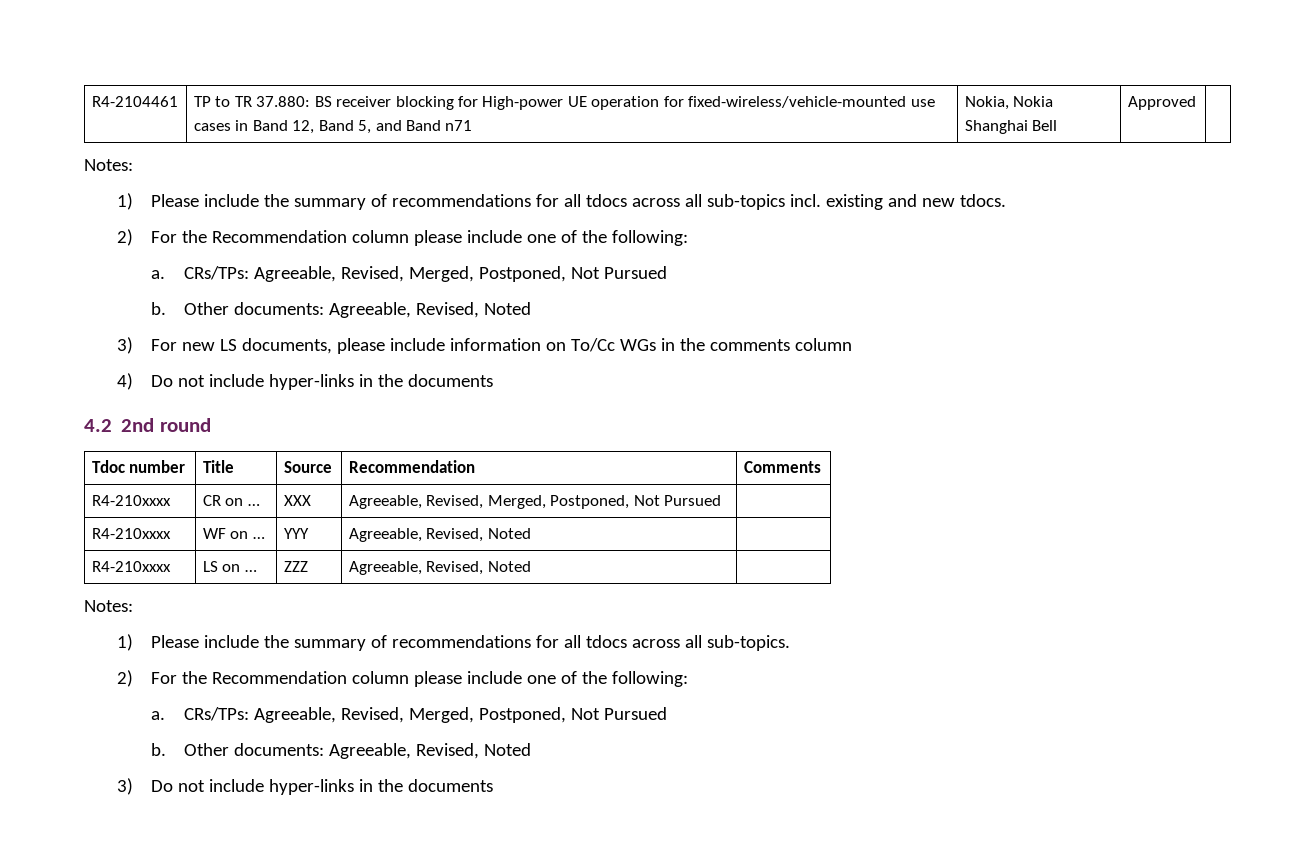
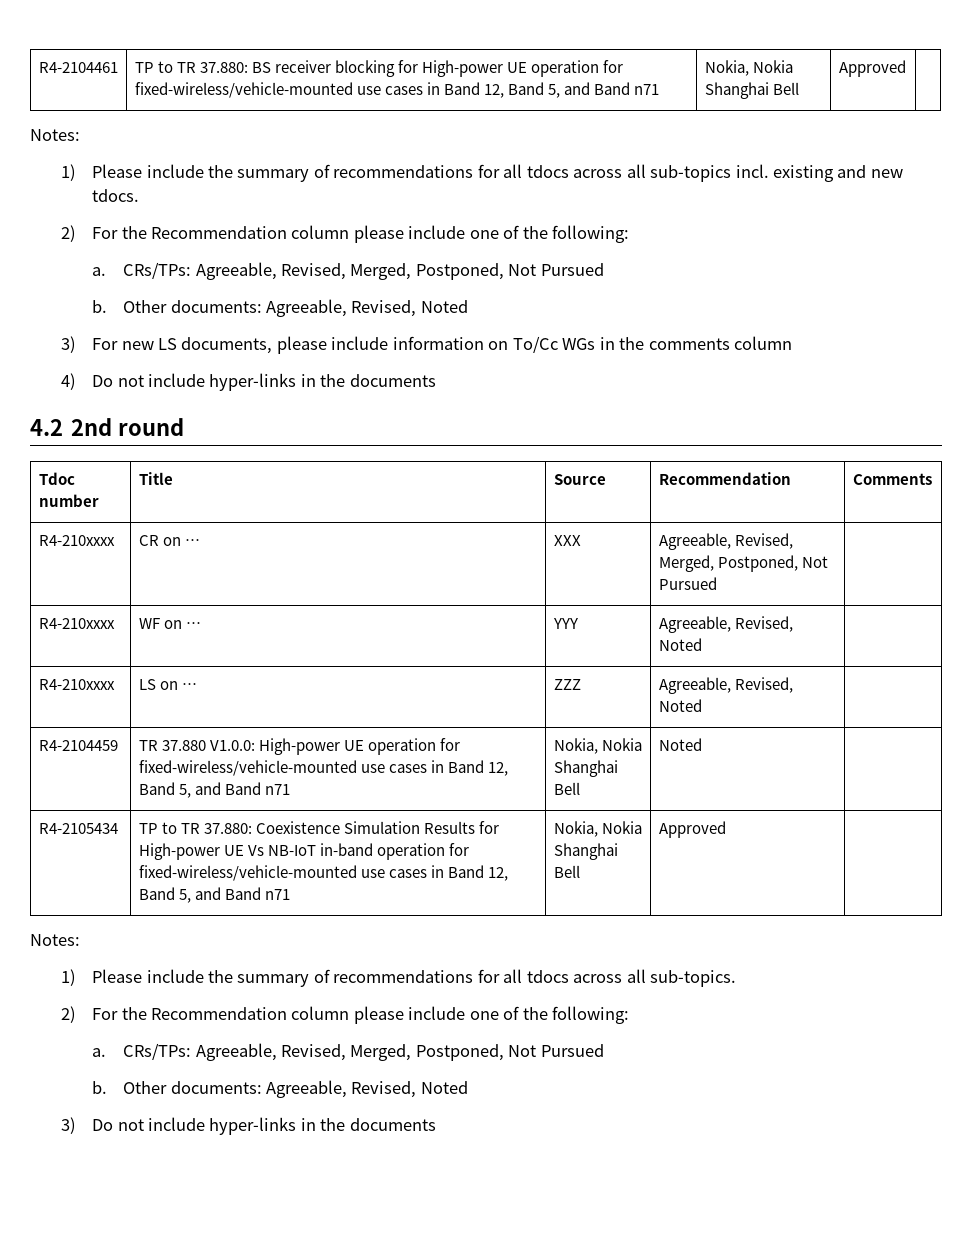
(531, 566) none -> [38,740,118,751] [138,738,460,755] [138,760,508,776] [138,782,290,798] [553,738,642,754] [553,760,618,777] [553,782,580,795] [658,738,702,751] [38,823,118,834] [138,821,499,834] [138,843,469,860] [138,865,508,881] [138,887,290,903] [553,821,642,837] [553,843,618,860] [553,865,580,878] [658,821,726,838] // R4-2104459 | TR 37.880 V1.0.0: High-power UE operation for fixed-wireless/vehicle-mounted use cases in Band 12, Band 5, and Band n71 | Nokia, Nokia Shanghai Bell | Noted | // R4-2105434 | TP to TR 37.880: Coexistence Simulation Results for High-power UE Vs NB-IoT in-band operation for fixed-wireless/vehicle-mounted use cases in Band 12, Band 5, and Band n71 | Nokia, Nokia Shanghai Bell | Approved |

